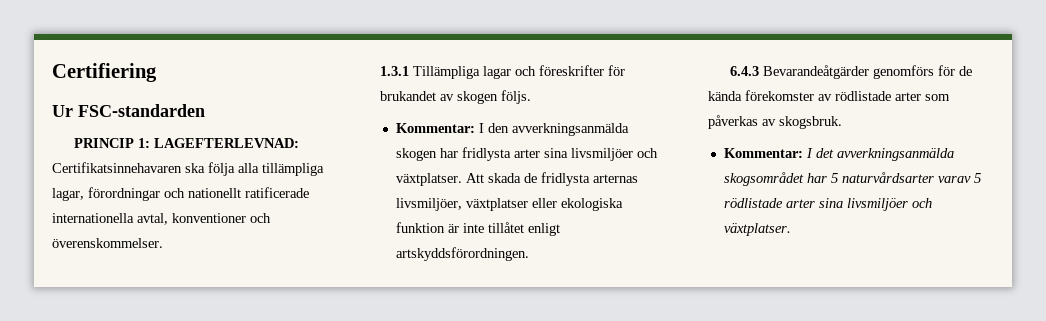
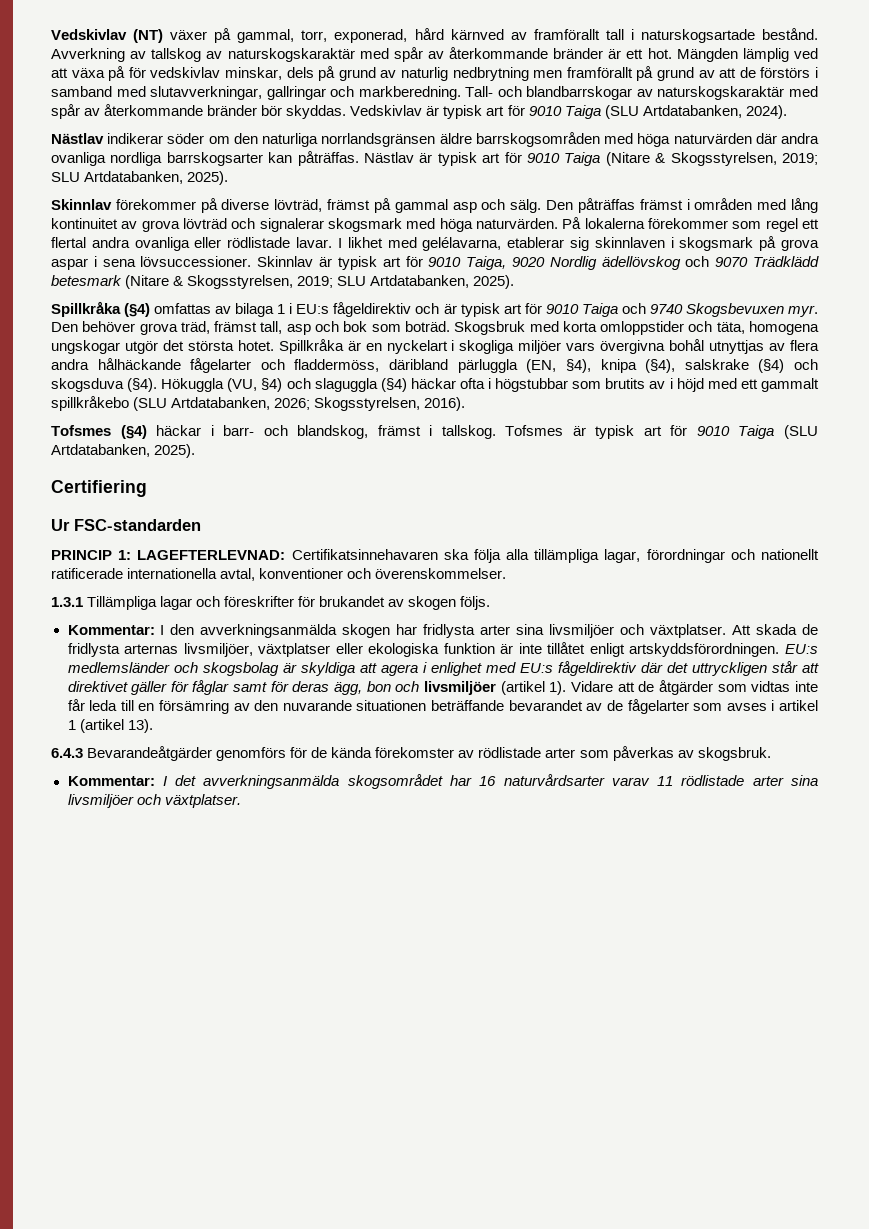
(52, 72) none -> [51,28,818,43] [51,47,818,62] [51,66,819,81] [51,86,818,100] [51,104,787,119] [51,132,820,147] [51,151,818,166] [51,171,229,185] [51,198,819,213] [51,217,820,232] [51,236,819,251] [51,256,819,270] [51,275,515,289] [51,301,819,317] [51,321,819,335] [51,339,820,354] [51,358,819,373] [51,378,820,392] [51,396,466,411] [51,425,818,439] [51,444,196,458] Vedskivlav (NT) växer på gammal, torr, exponerad, hård kärnved av framförallt tall i naturskogsartade bestånd. Avverkning av tallskog av naturskogskaraktär med spår av återkommande bränder är ett hot. Mängden lämplig ved att växa på för vedskivlav minskar, dels på grund av naturlig nedbrytning men framförallt på grund av att de förstörs i samband med slutavverkningar, gallringar och markberedning. Tall- och blandbarrskogar av naturskogskaraktär med spår av återkommande bränder bör skyddas. Vedskivlav är typisk art för 9010 Taiga (SLU Artdatabanken, 2024). // Nästlav indikerar söder om den naturliga norrlandsgränsen äldre barrskogsområden med höga naturvärden där andra ovanliga nordliga barrskogsarter kan påträffas. Nästlav är typisk art för 9010 Taiga (Nitare & Skogsstyrelsen, 2019; SLU Artdatabanken, 2025). // Skinnlav förekommer på diverse lövträd, främst på gammal asp och sälg. Den påträffas främst i områden med lång kontinuitet av grova lövträd och signalerar skogsmark med höga naturvärden. På lokalerna förekommer som regel ett flertal andra ovanliga eller rödlistade lavar. I likhet med gelélavarna, etablerar sig skinnlaven i skogsmark på grova aspar i sena lövsuccessioner. Skinnlav är typisk art för 9010 Taiga, 9020 Nordlig ädellövskog och 9070 Trädklädd betesmark (Nitare & Skogsstyrelsen, 2019; SLU Artdatabanken, 2025). // Spillkråka (§4) omfattas av bilaga 1 i EU:s fågeldirektiv och är typisk art för 9010 Taiga och 9740 Skogsbevuxen myr. Den behöver grova träd, främst tall, asp och bok som boträd. Skogsbruk med korta omloppstider och täta, homogena ungskogar utgör det största hotet. Spillkråka är en nyckelart i skogliga miljöer vars övergivna bohål utnyttjas av flera andra hålhäckande fågelarter och fladdermöss, däribland pärluggla (EN, §4), knipa (§4), salskrake (§4) och skogsduva (§4). Hökuggla (VU, §4) och slaguggla (§4) häckar ofta i högstubbar som brutits av i höjd med ett gammalt spillkråkebo (SLU Artdatabanken, 2026; Skogsstyrelsen, 2016). // Tofsmes (§4) häckar i barr- och blandskog, främst i tallskog. Tofsmes är typisk art för 9010 Taiga (SLU Artdatabanken, 2025). //
(529, 254) none -> [785,644,818,654] [67,661,819,676] [67,680,818,695] [67,699,819,714] [67,719,153,733] EU:s medlemsländer och skogsbolag är skyldiga att agera i enlighet med EU:s fågeldirektiv där det uttryckligen står att direktivet gäller för fåglar samt för deras ägg, bon och livsmiljöer (artikel 1). Vidare att de åtgärder som vidtas inte får leda till en försämring av den nuvarande situationen beträffande bevarandet av de fågelarter som avses i artikel 1 (artikel 13).
[830,173,838,183] 5 -> [479,776,497,786] 16
[973,173,981,183] 5 -> [657,776,674,786] 11

